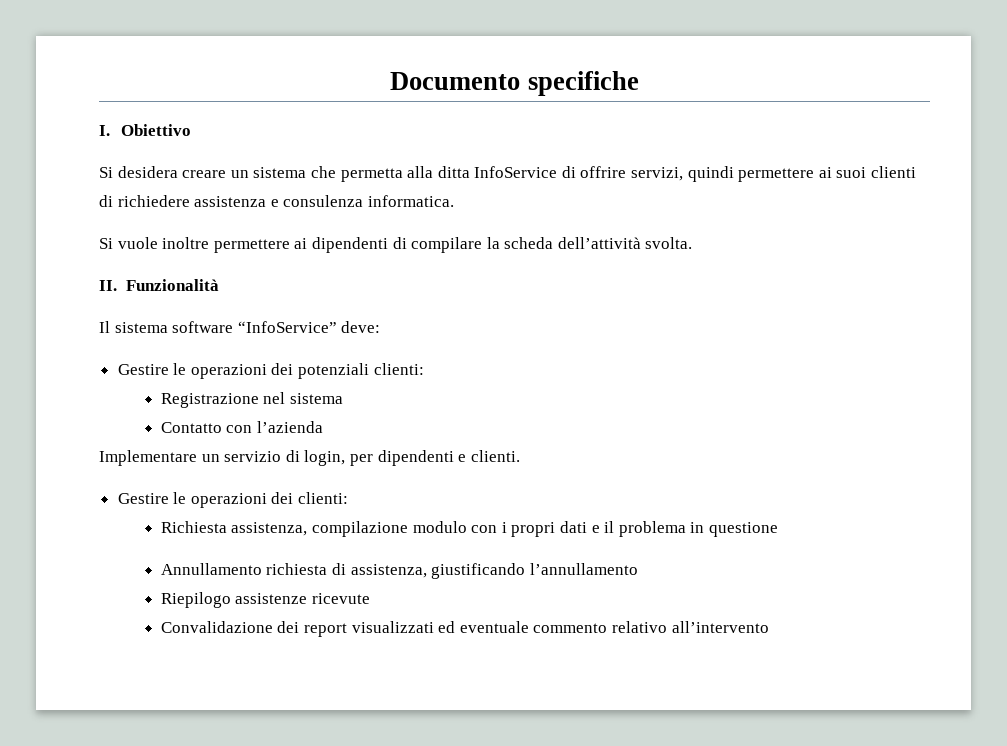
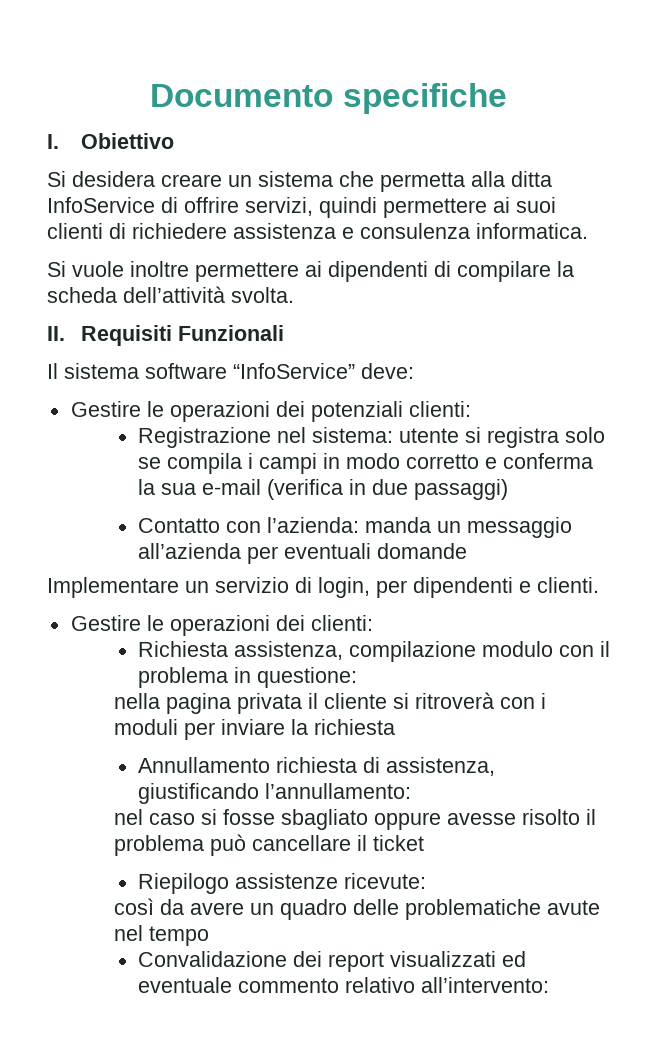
[125,279,219,291] Funzionalità -> [80,325,284,346] Requisiti Funzionali
[290,393,344,404] [160,421,324,433] sistema // Contatto con l’azienda -> [311,427,605,448] [137,453,593,474] [137,479,508,500] [137,517,572,538] [137,543,467,564] sistema: utente si registra solo se compila i campi in modo corretto e conferma la sua e-mail (verifica in due passaggi) // Contatto con l’azienda: manda un messaggio all’azienda per eventuali domande
[501,521,778,537] i propri dati e il problema in questione -> [599,641,610,657] [137,667,357,688] [114,692,547,714] [114,719,396,740] il problema in questione: // nella pagina privata il cliente si ritroverà con i moduli per inviare la richiesta
[529,563,638,575] [160,592,371,608] l’annullamento // Riepilogo assistenze ricevute -> [264,783,411,799] [114,809,597,830] [114,834,425,856] [137,873,426,894] [114,898,601,920] [114,925,210,946] l’annullamento: // nel caso si fosse sbagliato oppure avesse risolto il problema può cancellare il ticket // Riepilogo assistenze ricevute: // così da avere un quadro delle problematiche avute nel tempo
[671,621,769,633] all’intervento -> [420,977,549,993] all’intervento:

